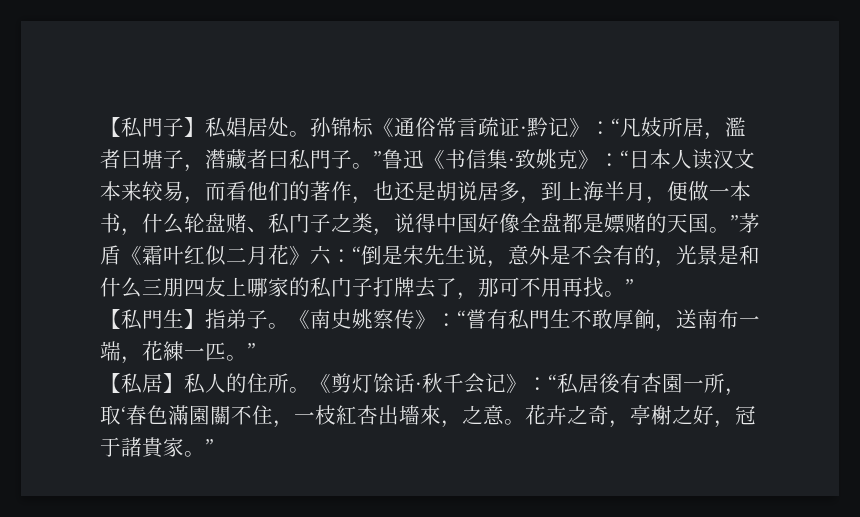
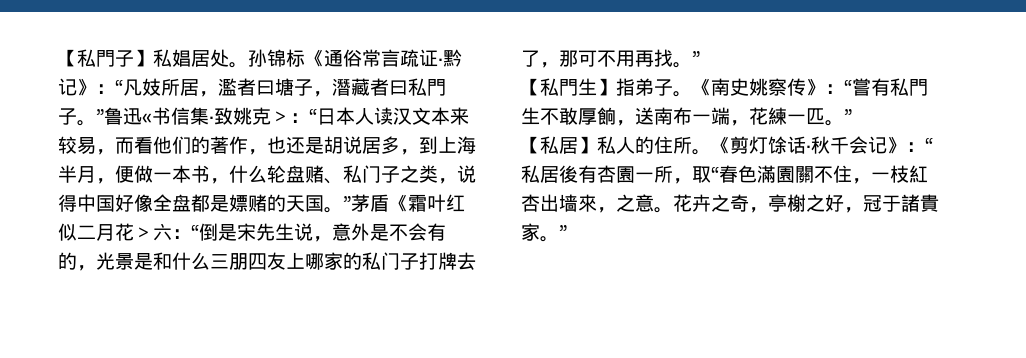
[424,149,445,169] 《 -> [142,113,152,123] «
[578,149,599,169] 》 -> [271,111,290,123] ＞
[289,245,310,265] 》 -> [134,227,153,239] ＞
[121,406,126,423] ‘ -> [711,166,719,181] “
[399,405,420,425] 墻 -> [559,194,578,212] 墙

